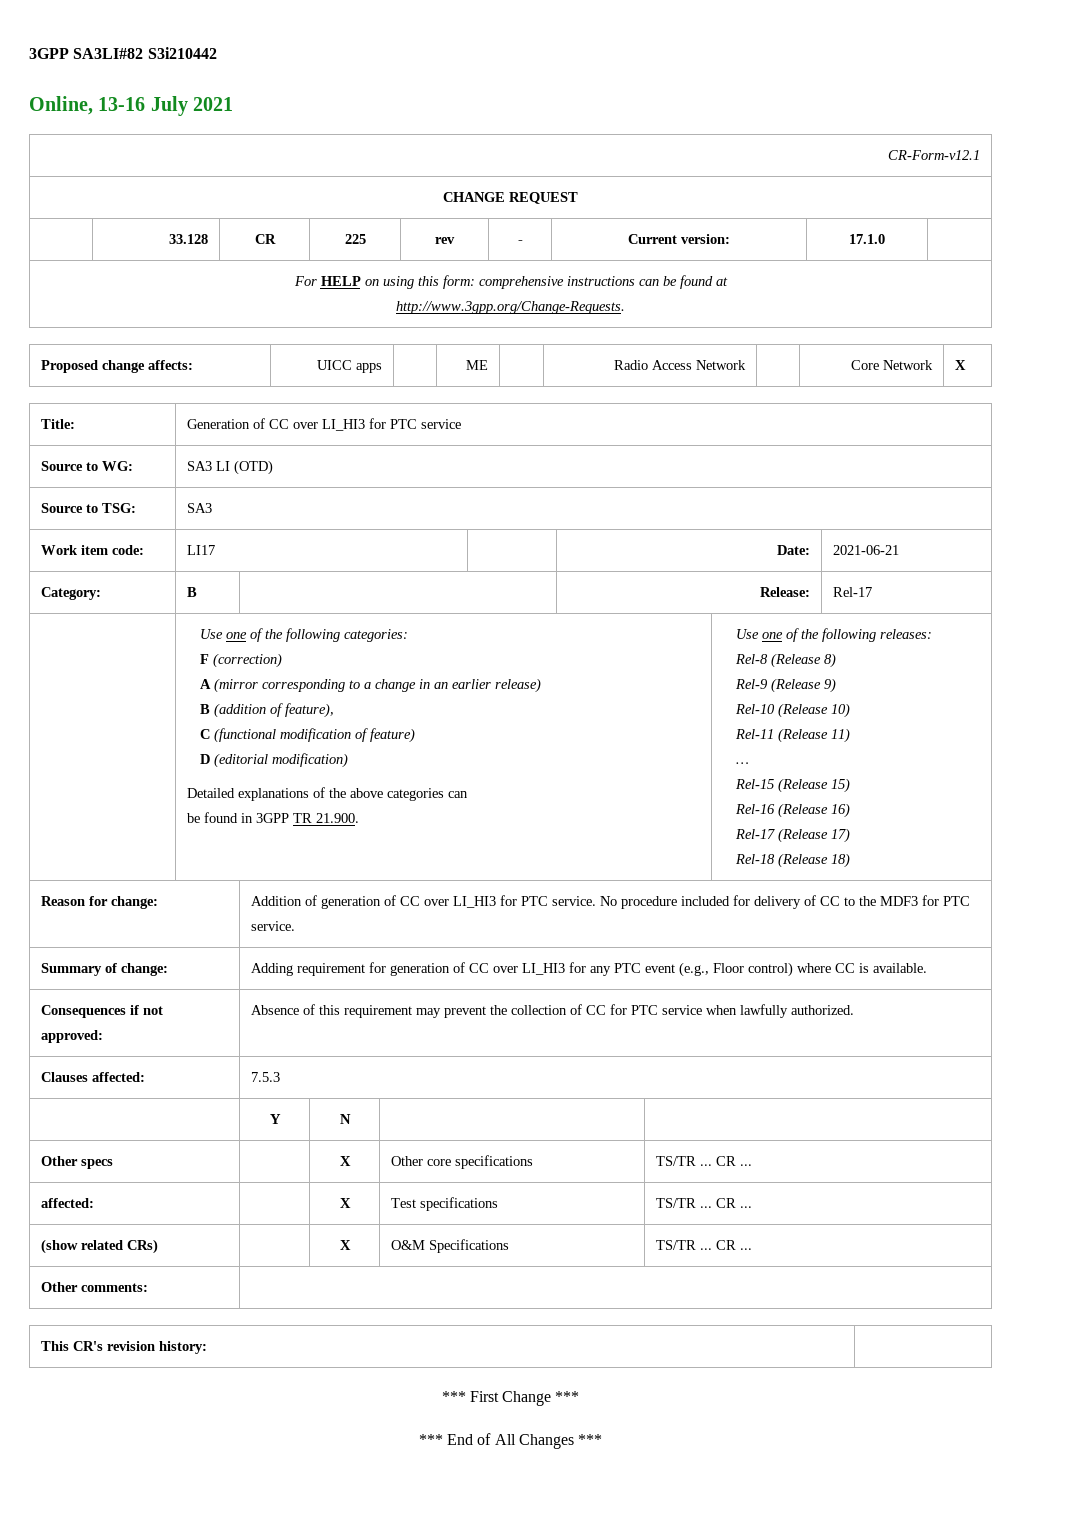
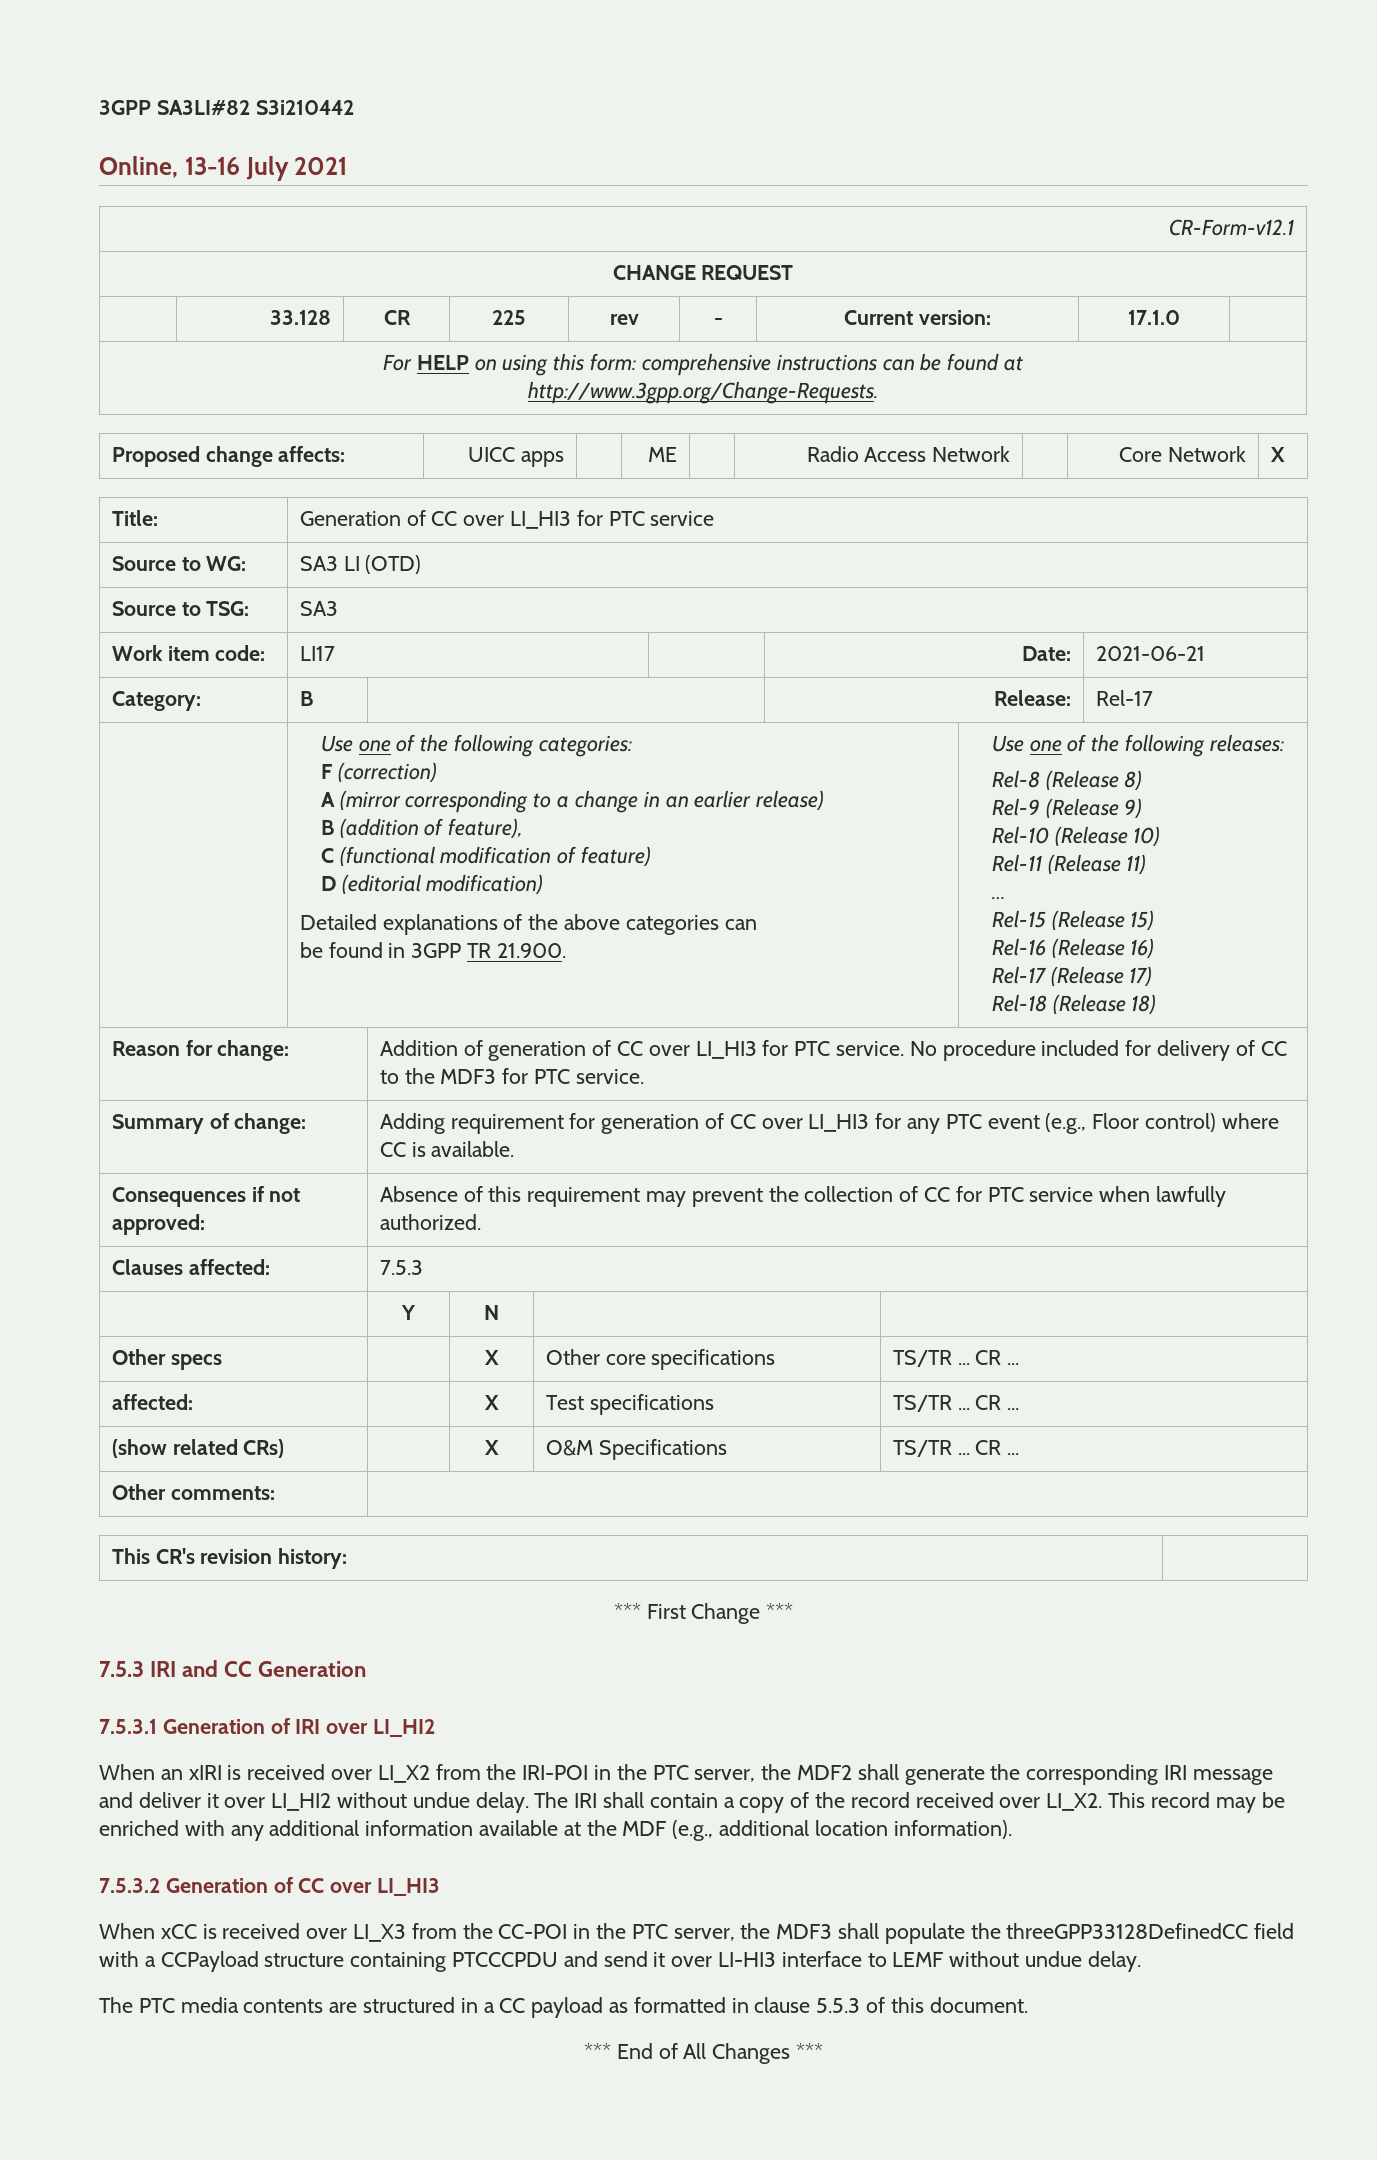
(580, 1396) none -> [99,1660,367,1677] [99,1718,436,1737] [99,1764,1273,1785] [99,1792,1285,1813] [99,1820,1012,1841] [99,1877,441,1896] [99,1923,1295,1944] [99,1951,1141,1972] [99,1997,1028,2018] // 7.5.3 IRI and CC Generation // 7.5.3.1 Generation of IRI over LI_HI2 // When an xIRI is received over LI_X2 from the IRI-POI in the PTC server, the MDF2 shall generate the corresponding IRI message and deliver it over LI_HI2 without undue delay. The IRI shall contain a copy of the record received over LI_X2. This record may be enriched with any additional information available at the MDF (e.g., additional location information). // 7.5.3.2 Generation of CC over LI_HI3 // When xCC is received over LI_X3 from the CC-POI in the PTC server, the MDF3 shall populate the threeGPP33128DefinedCC field with a CCPayload structure containing PTCCCPDU and send it over LI-HI3 interface to LEMF without undue delay. // The PTC media contents are structured in a CC payload as formatted in clause 5.5.3 of this document.

